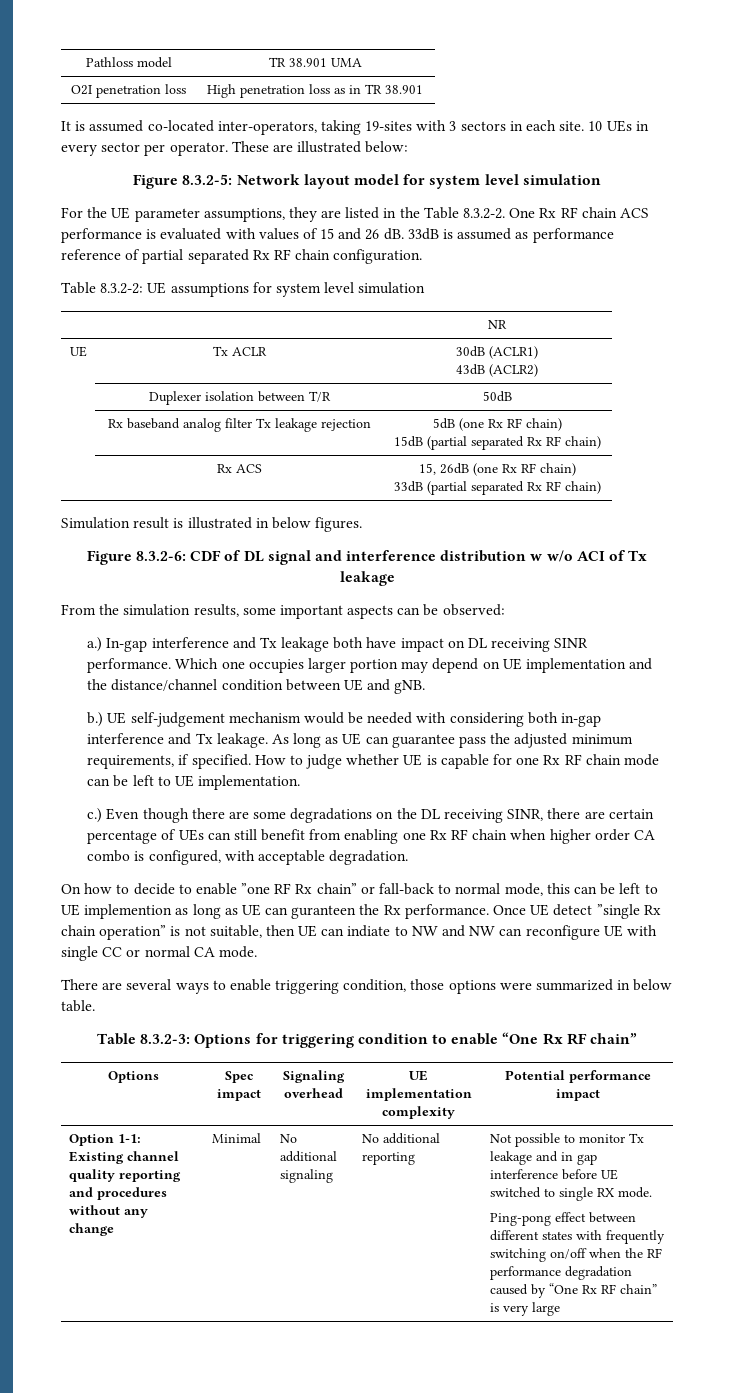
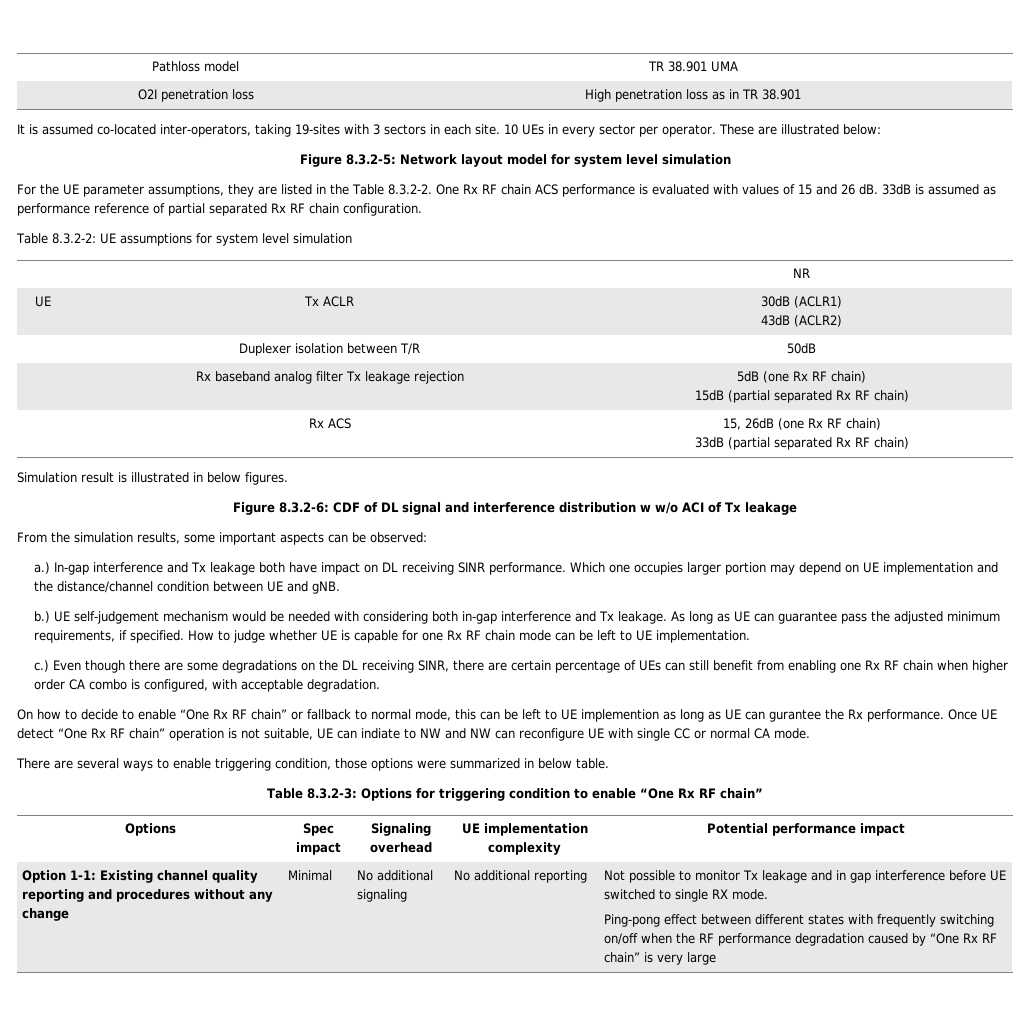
[241,883,313,894] ”one RF Rx -> [180,709,247,720] “One Rx RF
[379,883,435,895] fall-back -> [307,709,351,720] fallback
[291,905,357,919] guranteen -> [769,709,821,722] gurantee
[596,904,661,919] [61,925,167,940] ”single Rx chain operation” -> [58,728,224,741] “One Rx RF chain” operation
[265,925,295,936] then -> (313, 734) none

